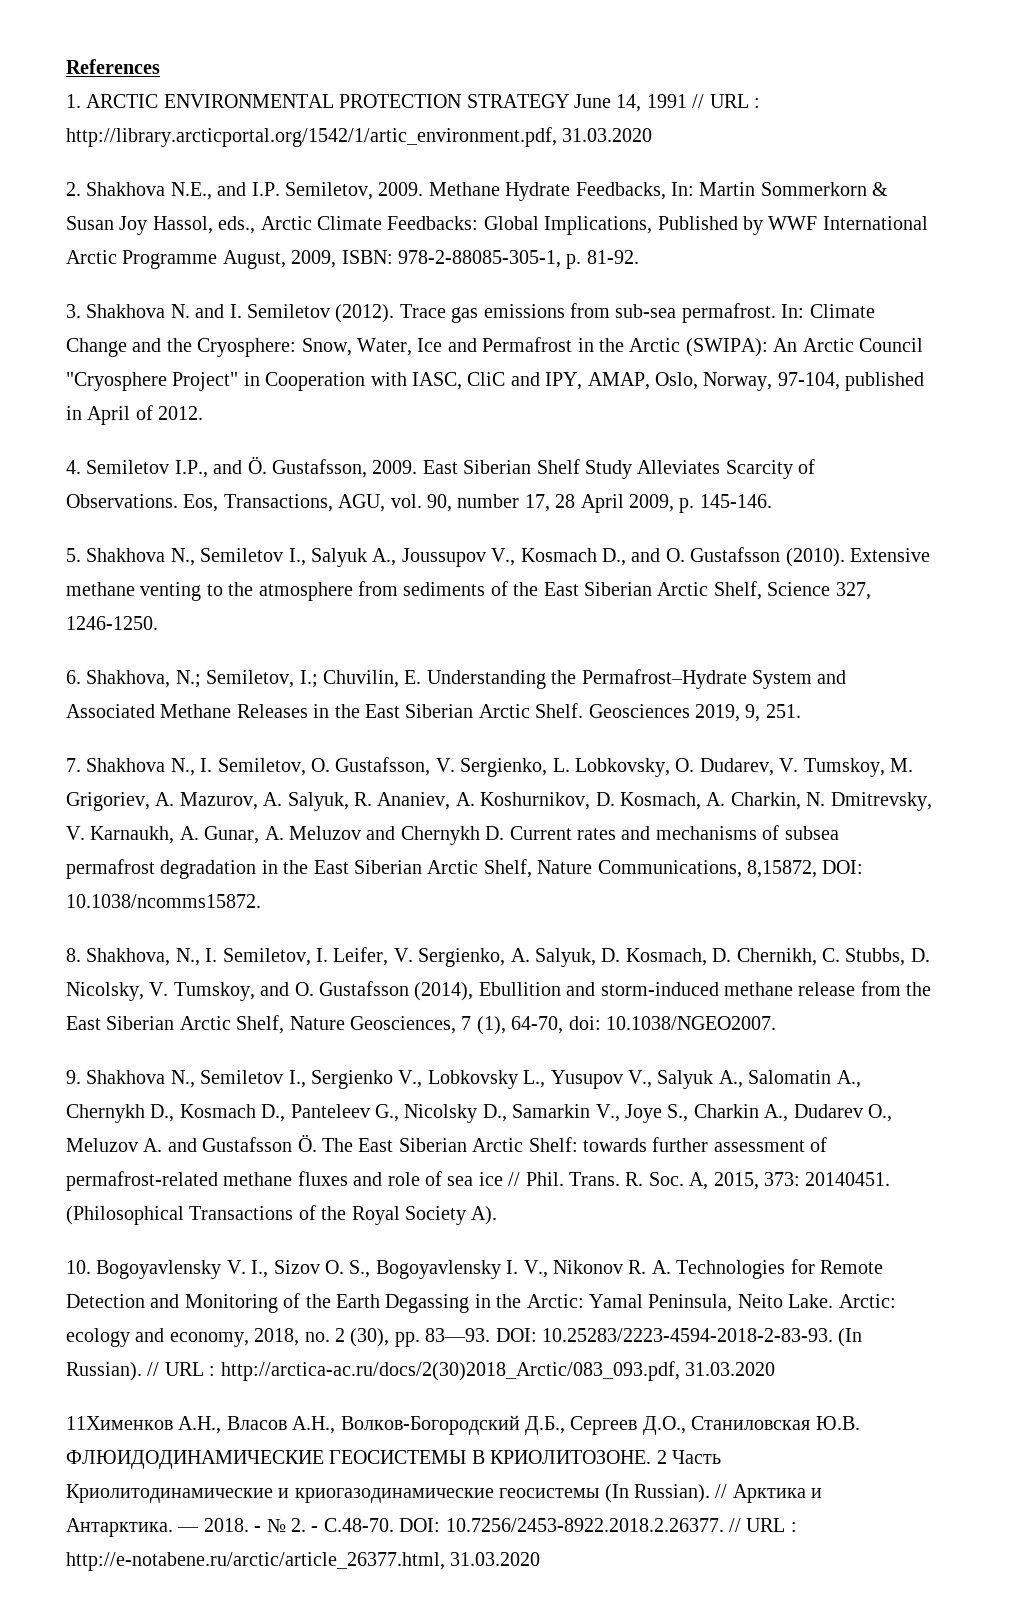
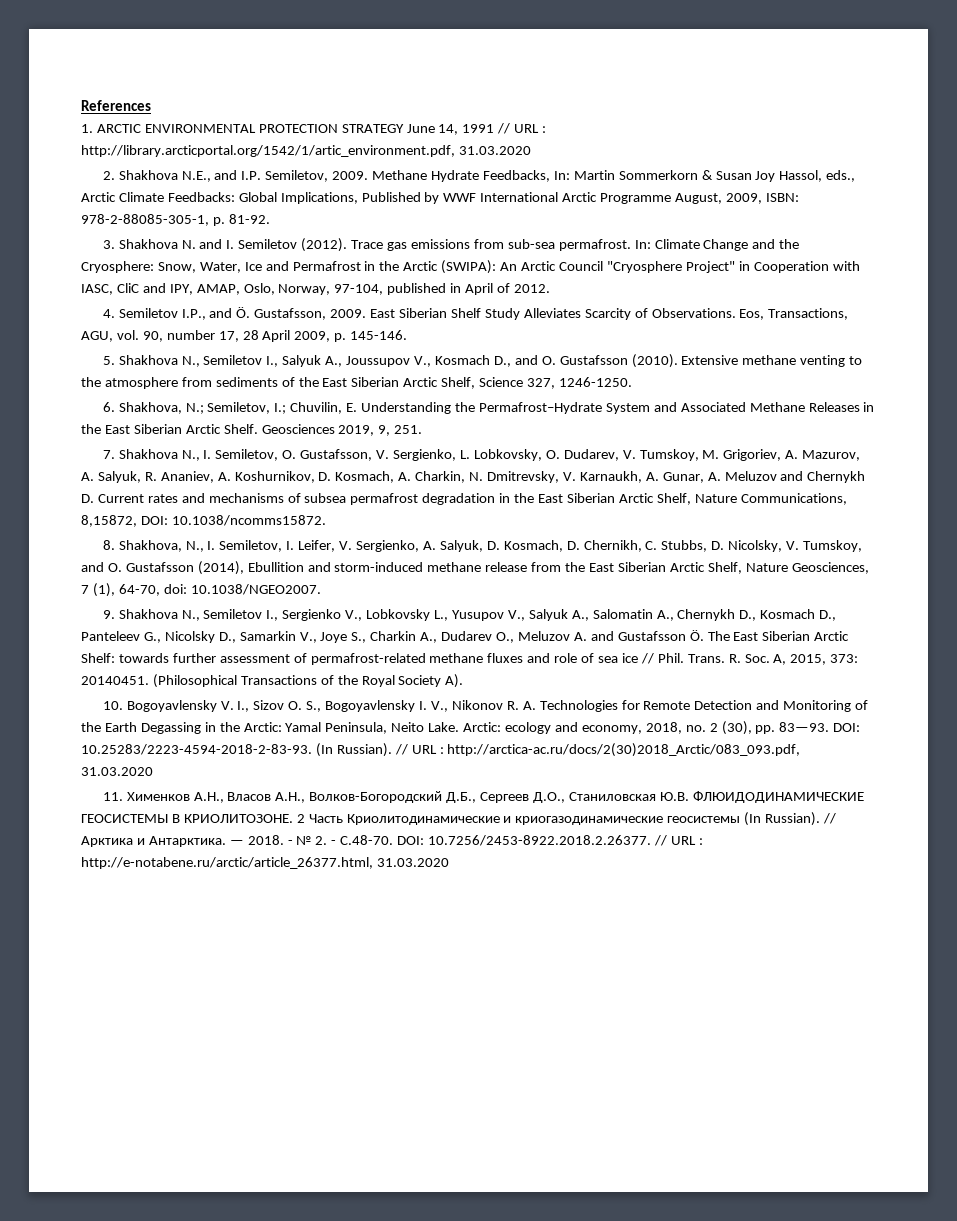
[66,1416,173,1430] 11Хименков -> [102,792,190,801] 11. Хименков

